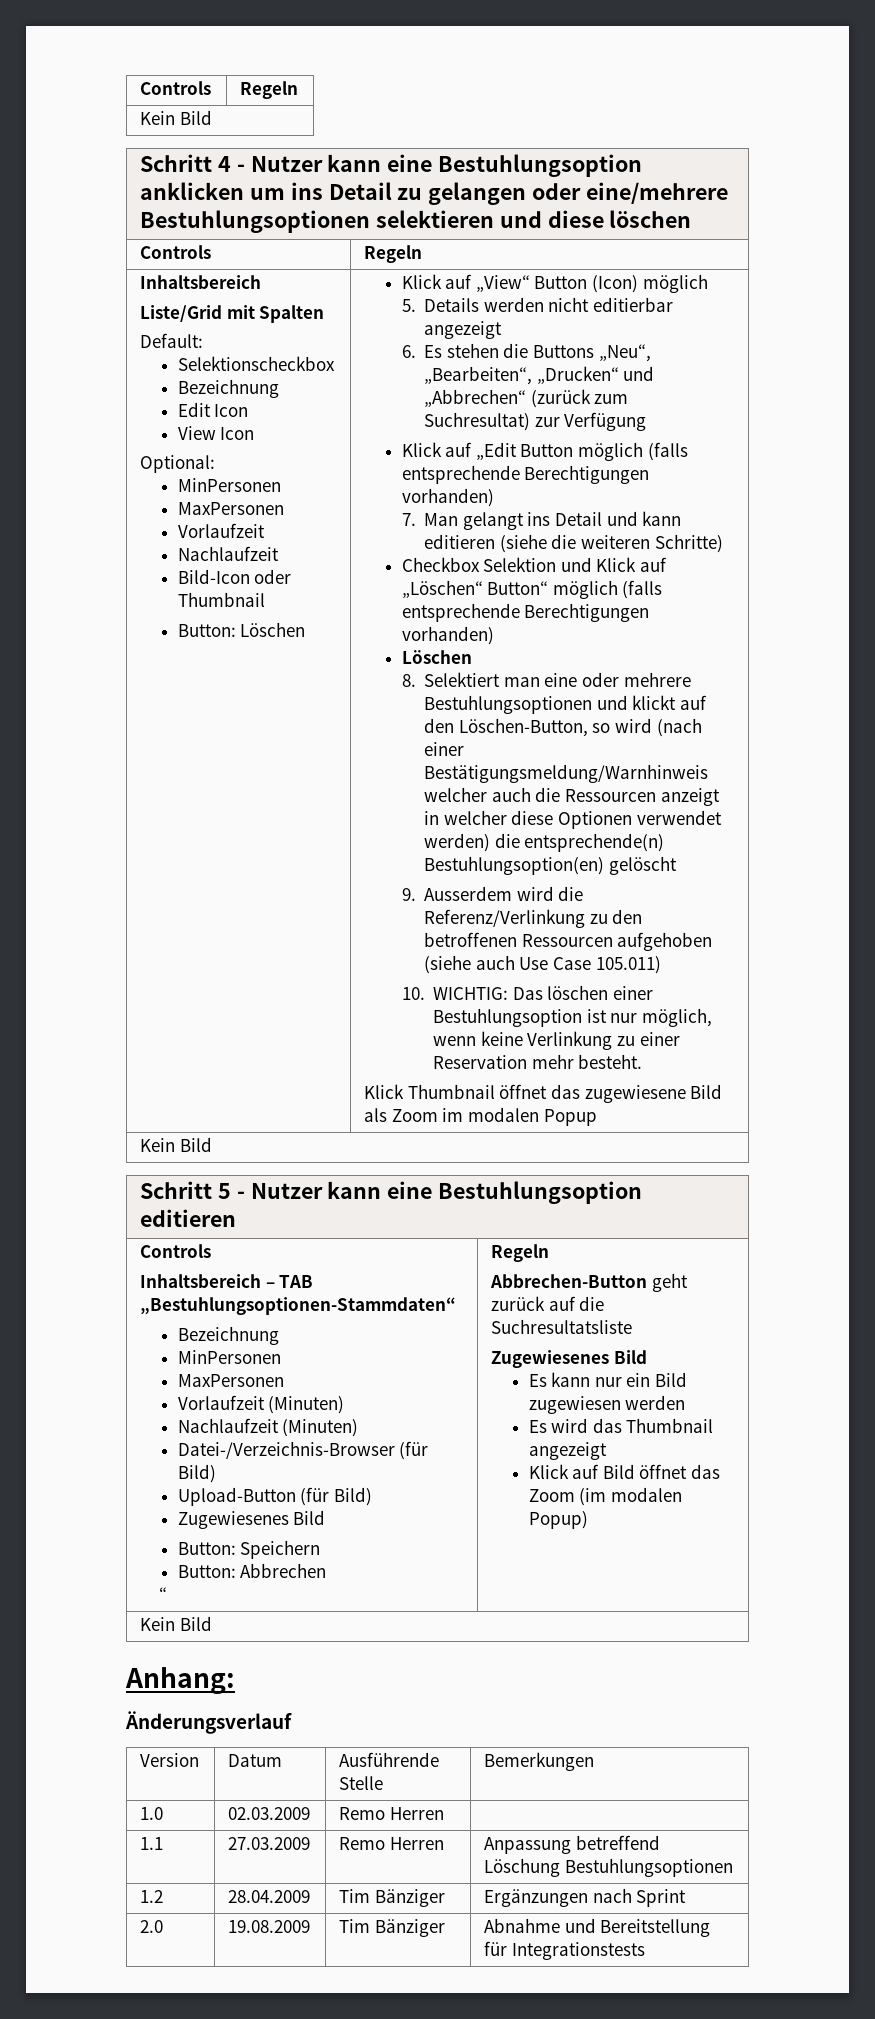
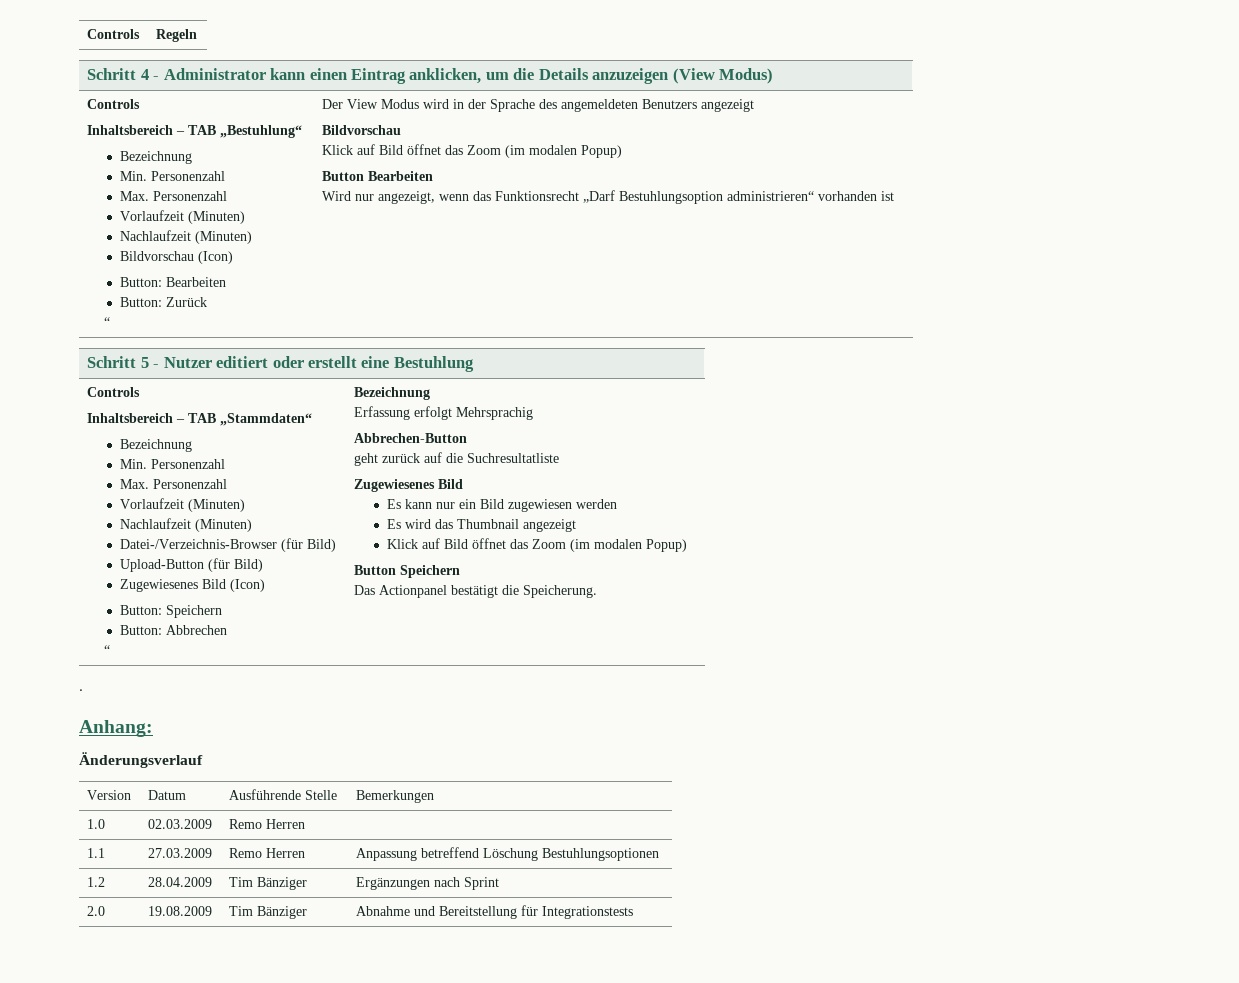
[140,81,212,95] [240,81,299,99] [140,110,212,125] Controls | Regeln // Kein Bild -> [87,29,141,39] [156,29,198,42] Controls | Regeln
[250,154,643,177] [140,182,728,205] [140,210,692,233] [140,245,212,259] [364,245,423,263] [140,275,262,289] [140,305,325,323] [140,333,204,348] [177,356,335,371] [177,379,279,398] [177,402,249,417] [177,426,255,440] [140,455,216,473] [177,478,281,492] [177,502,284,515] [177,523,265,538] [177,546,279,561] [177,569,292,584] [177,592,265,607] [177,622,306,637] [401,274,708,293] [401,297,674,312] [424,321,503,339] [401,343,651,362] [424,366,655,385] [424,389,629,408] [424,412,647,431] [401,442,688,461] [401,465,650,484] [401,488,494,507] [401,511,682,530] [424,534,723,553] [401,557,668,572] [401,580,663,599] [401,603,650,622] [401,626,494,645] [401,650,472,664] [401,672,691,687] [424,695,708,714] [424,718,702,737] [424,742,465,756] [424,764,709,783] [424,787,720,806] [424,810,722,829] [424,833,665,852] [424,856,677,875] [401,886,584,901] [424,909,643,928] [424,932,713,951] [424,955,661,974] [401,985,654,1000] [433,1008,713,1027] [433,1031,680,1050] [433,1054,643,1069] [364,1084,723,1103] [364,1107,597,1126] [140,1137,212,1152] [140,1181,643,1204] [140,1209,237,1227] [140,1244,212,1258] [140,1274,314,1288] [140,1297,457,1315] [177,1326,279,1345] [177,1350,281,1364] [177,1374,284,1387] Nutzer kann eine Bestuhlungsoption anklicken um ins Detail zu gelangen oder eine/mehrere Bestuhlungsoptionen selektieren und diese löschen // Controls | Regeln // Inhaltsbereich // Liste/Grid mit Spalten // Default: // Selektionscheckbox // Bezeichnung // Edit Icon // View Icon // Optional: // MinPersonen // MaxPersonen // Vorlaufzeit // Nachlaufzeit // Bild-Icon oder Thumbnail // Button: Löschen | Klick auf „View“ Button (Icon) möglich // 5. Details werden nicht editierbar angezeigt // 6. Es stehen die Buttons „Neu“, „Bearbeiten“, „Drucken“ und „Abbrechen“ (zurück zum Suchresultat) zur Verfügung // Klick auf „Edit Button möglich (falls entsprechende Berechtigungen vorhanden) // 7. Man gelangt ins Detail und kann editieren (siehe die weiteren Schritte) // Checkbox Selektion und Klick auf „Löschen“ Button“ möglich (falls entsprechende Berechtigungen vorhanden) // Löschen // 8. Selektiert man eine oder mehrere Bestuhlungsoptionen und klickt auf den Löschen-Button, so wird (nach einer Bestätigungsmeldung/Warnhinweis welcher auch die Ressourcen anzeigt in welcher diese Optionen verwendet werden) die entsprechende(n) Bestuhlungsoption(en) gelöscht // 9. Ausserdem wird die Referenz/Verlinkung zu den betroffenen Ressourcen aufgehoben (siehe auch Use Case 105.011) // 10. WICHTIG: Das löschen einer Bestuhlungsoption ist nur möglich, wenn keine Verlinkung zu einer Reservation mehr besteht. // Klick Thumbnail öffnet das zugewiesene Bild als Zoom im modalen Popup // Kein Bild // Schritt 5 - Nutzer kann eine Bestuhlungsoption editieren // Controls // Inhaltsbereich – TAB „Bestuhlungsoptionen-Stammdaten“ // Bezeichnung // MinPersonen // MaxPersonen -> [163,68,774,84] [87,99,141,109] [87,125,303,138] [119,151,192,164] [119,171,225,181] [119,191,227,201] [119,210,245,224] [119,230,252,244] [119,251,233,264] [119,277,226,287] [119,297,207,307] [104,317,111,327] [322,99,755,112] [322,125,402,135] [322,144,623,158] [322,171,434,181] [322,190,895,204] [87,356,474,372] [87,387,141,397] [87,413,313,426] [119,439,192,452] [119,459,225,469] [119,479,227,489] Administrator kann einen Eintrag anklicken, um die Details anzuzeigen (View Modus) // Controls // Inhaltsbereich – TAB „Bestuhlung“ // Bezeichnung // Min. Personenzahl // Max. Personenzahl // Vorlaufzeit (Minuten) // Nachlaufzeit (Minuten) // Bildvorschau (Icon) // Button: Bearbeiten // Button: Zurück // “ | Der View Modus wird in der Sprache des angemeldeten Benutzers angezeigt // Bildvorschau // Klick auf Bild öffnet das Zoom (im modalen Popup) // Button Bearbeiten // Wird nur angezeigt, wenn das Funktionsrecht „Darf Bestuhlungsoption administrieren“ vorhanden ist // Schritt 5 - Nutzer editiert oder erstellt eine Bestuhlung // Controls // Inhaltsbereich – TAB „Stammdaten“ // Bezeichnung // Min. Personenzahl // Max. Personenzahl
(326, 1517) none -> [229,579,265,592] (Icon)
[491,1244,550,1262] Regeln -> [354,387,431,400] [354,406,534,420] Bezeichnung // Erfassung erfolgt Mehrsprachig
(648, 1281) none -> (468, 438) //
[491,1319,633,1334] Suchresultatsliste -> [467,453,560,463] Suchresultatliste
[140,1616,212,1631] // Kein Bild -> [354,565,461,578] [354,585,598,598] [79,689,83,691] // Button Speichern // Das Actionpanel bestätigt die Speicherung. // .

